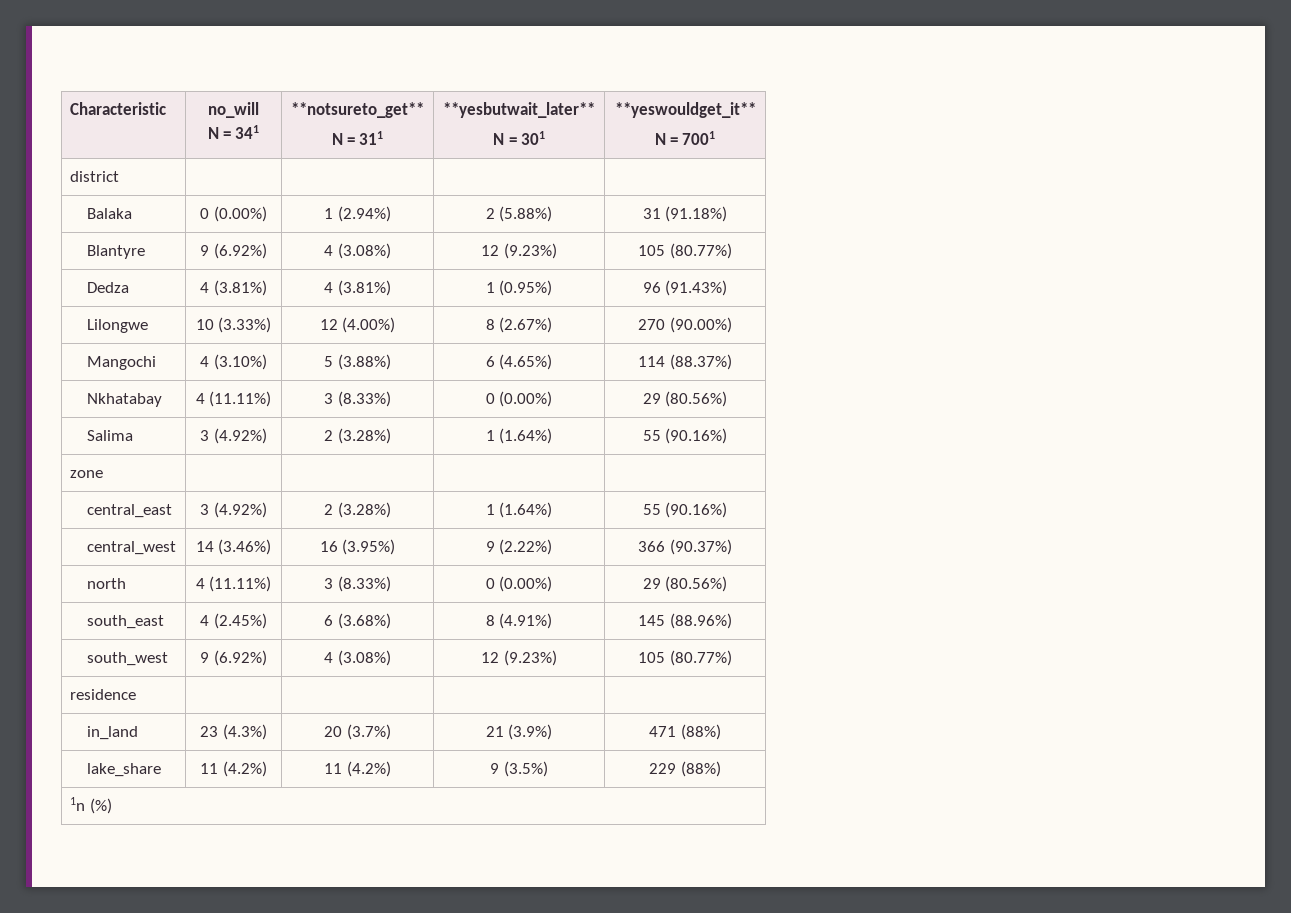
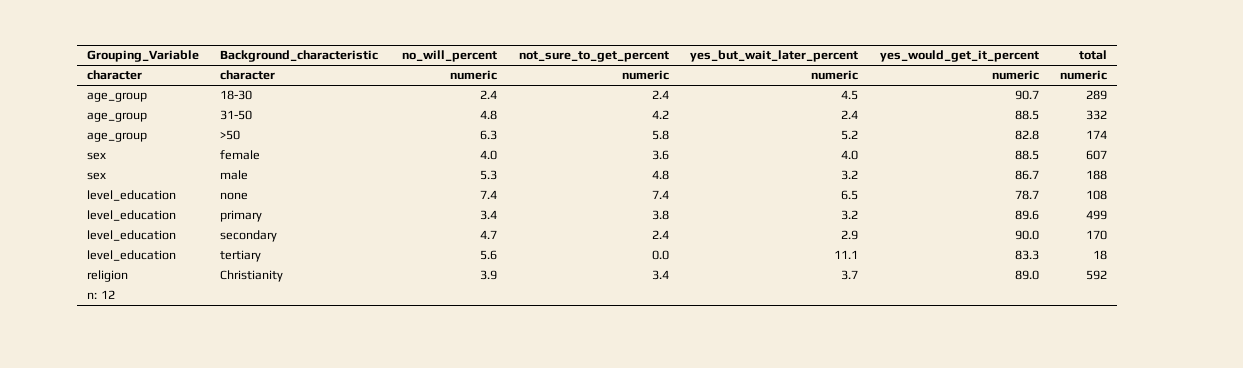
[70,102,167,115] [208,102,259,118] [207,125,260,139] [291,102,424,118] [331,131,384,145] [443,102,595,118] [493,131,545,145] [614,102,756,118] [654,131,716,145] [70,171,120,182] [86,208,132,219] [200,206,267,222] [324,206,391,222] [485,206,553,222] [642,206,728,222] [86,245,145,259] [200,243,267,259] [324,243,391,259] [481,243,557,259] [638,243,732,259] [86,282,129,293] [200,280,267,296] [324,280,391,296] [485,280,553,296] [642,280,728,296] [86,319,148,333] [195,317,272,333] [319,317,396,333] [485,317,553,333] [638,317,732,333] [86,356,156,370] [200,354,267,370] [324,354,391,370] [485,354,553,370] [638,354,732,370] [86,393,162,407] [195,391,272,407] [324,391,391,407] [485,391,553,407] [642,391,728,407] [86,430,133,441] [200,428,267,444] [324,428,391,444] [485,428,553,444] [642,428,728,444] [70,470,104,478] [86,504,172,518] [200,502,267,518] [324,502,391,518] [485,502,553,518] [642,502,728,518] [86,541,176,555] [195,539,272,555] [319,539,396,555] [485,539,553,555] [638,539,732,555] [86,578,126,589] [195,576,272,592] [324,576,391,592] [485,576,553,592] [642,576,728,592] [86,615,164,629] [200,613,267,629] [324,613,391,629] [485,613,553,629] [638,613,732,629] [86,652,168,666] [200,650,267,666] [324,650,391,666] [481,650,557,666] [638,650,732,666] [70,689,137,700] [86,726,138,740] [200,724,267,740] [324,724,391,740] [485,724,553,740] [649,724,721,740] [86,763,161,777] [200,761,267,777] [324,761,391,777] [490,761,548,777] [649,761,721,777] [70,797,112,814] Characteristic | no_will // N = 341 | **notsureto_get** // N = 311 | **yesbutwait_later** // N = 301 | **yeswouldget_it** // N = 7001 // district | | | | // Balaka | 0 (0.00%) | 1 (2.94%) | 2 (5.88%) | 31 (91.18%) // Blantyre | 9 (6.92%) | 4 (3.08%) | 12 (9.23%) | 105 (80.77%) // Dedza | 4 (3.81%) | 4 (3.81%) | 1 (0.95%) | 96 (91.43%) // Lilongwe | 10 (3.33%) | 12 (4.00%) | 8 (2.67%) | 270 (90.00%) // Mangochi | 4 (3.10%) | 5 (3.88%) | 6 (4.65%) | 114 (88.37%) // Nkhatabay | 4 (11.11%) | 3 (8.33%) | 0 (0.00%) | 29 (80.56%) // Salima | 3 (4.92%) | 2 (3.28%) | 1 (1.64%) | 55 (90.16%) // zone | | | | // central_east | 3 (4.92%) | 2 (3.28%) | 1 (1.64%) | 55 (90.16%) // central_west | 14 (3.46%) | 16 (3.95%) | 9 (2.22%) | 366 (90.37%) // north | 4 (11.11%) | 3 (8.33%) | 0 (0.00%) | 29 (80.56%) // south_east | 4 (2.45%) | 6 (3.68%) | 8 (4.91%) | 145 (88.96%) // south_west | 9 (6.92%) | 4 (3.08%) | 12 (9.23%) | 105 (80.77%) // residence | | | | // in_land | 23 (4.3%) | 20 (3.7%) | 21 (3.9%) | 471 (88%) // lake_share | 11 (4.2%) | 11 (4.2%) | 9 (3.5%) | 229 (88%) // 1n (%) -> [87,50,200,62] [220,50,379,62] [401,50,497,62] [518,51,669,62] [689,50,858,62] [879,50,1039,62] [1078,50,1107,60] [87,70,143,80] [220,70,276,80] [449,70,497,80] [621,70,669,80] [810,70,858,80] [991,70,1039,80] [1059,70,1107,80] [87,92,148,102] [220,90,253,100] [479,90,497,99] [651,90,669,99] [840,90,858,100] [1014,90,1039,100] [1085,90,1107,100] [87,112,148,122] [220,110,253,120] [479,110,497,120] [651,110,669,119] [840,110,858,119] [1014,110,1039,120] [1085,110,1107,120] [87,132,148,142] [220,130,241,140] [479,130,497,140] [651,130,669,140] [840,130,858,140] [1014,130,1039,140] [1085,130,1107,139] [87,152,107,160] [220,150,261,160] [479,150,497,160] [651,150,669,160] [840,150,858,160] [1014,150,1039,160] [1085,150,1107,160] [87,172,107,180] [220,170,249,180] [479,170,497,180] [651,170,669,180] [840,170,858,180] [1014,170,1039,180] [1085,170,1107,180] [87,190,177,201] [220,192,249,200] [479,190,497,199] [651,190,669,199] [840,190,858,200] [1014,190,1039,200] [1085,190,1107,200] [87,210,177,221] [220,210,263,222] [479,210,497,220] [651,210,669,220] [840,210,858,220] [1014,210,1039,220] [1085,210,1107,220] [87,230,177,241] [220,230,278,242] [479,230,497,239] [651,230,669,239] [840,230,858,240] [1014,230,1039,240] [1085,230,1107,240] [87,250,177,261] [220,250,262,262] [479,250,497,260] [651,250,669,260] [833,250,858,259] [1014,250,1039,260] [1092,250,1107,260] [87,270,129,282] [220,270,284,282] [479,270,497,280] [651,270,669,280] [840,270,858,280] [1014,270,1039,280] [1085,270,1107,280] [87,290,115,299] Grouping_Variable | Background_characteristic | no_will_percent | not_sure_to_get_percent | yes_but_wait_later_percent | yes_would_get_it_percent | total // character | character | numeric | numeric | numeric | numeric | numeric // age_group | 18-30 | 2.4 | 2.4 | 4.5 | 90.7 | 289 // age_group | 31-50 | 4.8 | 4.2 | 2.4 | 88.5 | 332 // age_group | >50 | 6.3 | 5.8 | 5.2 | 82.8 | 174 // sex | female | 4.0 | 3.6 | 4.0 | 88.5 | 607 // sex | male | 5.3 | 4.8 | 3.2 | 86.7 | 188 // level_education | none | 7.4 | 7.4 | 6.5 | 78.7 | 108 // level_education | primary | 3.4 | 3.8 | 3.2 | 89.6 | 499 // level_education | secondary | 4.7 | 2.4 | 2.9 | 90.0 | 170 // level_education | tertiary | 5.6 | 0.0 | 11.1 | 83.3 | 18 // religion | Christianity | 3.9 | 3.4 | 3.7 | 89.0 | 592 // n: 12

